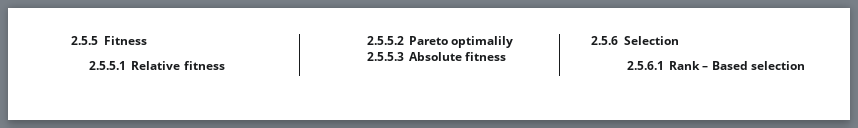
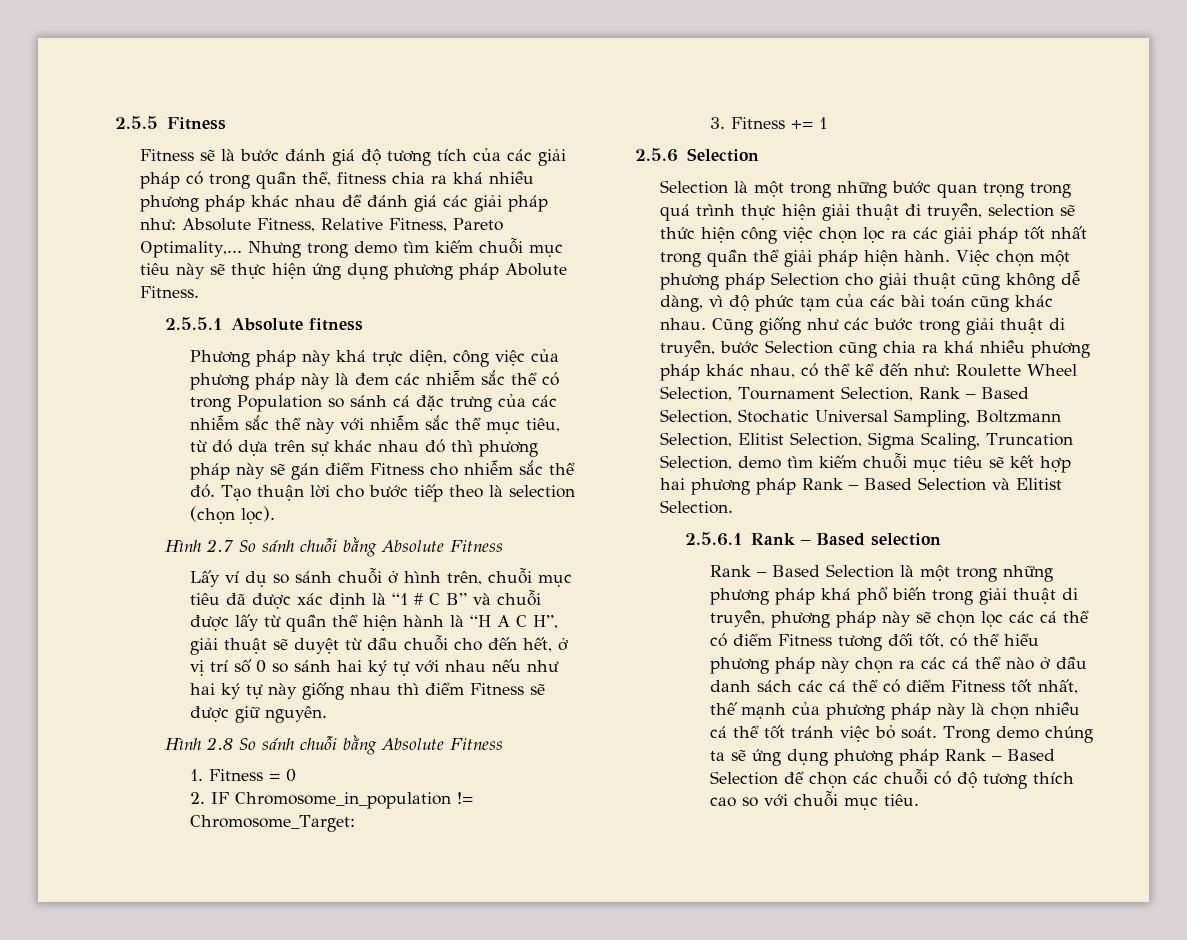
[88,61,225,70] [366,36,514,48] [366,52,507,61] [590,36,679,45] 2.5.5.1 Relative fitness // 2.5.5.2 Pareto optimalily // 2.5.5.3 Absolute fitness // 2.5.6 Selection -> [140,148,567,166] [140,171,535,189] [140,194,549,212] [140,218,504,232] [140,238,564,258] [140,263,568,280] [140,286,200,298] [165,317,363,331] [190,349,560,367] [190,370,560,390] [190,394,558,412] [190,415,561,434] [190,439,539,457] [190,460,576,480] [190,484,576,502] [190,506,276,524] [164,537,503,557] [190,568,573,587] [190,590,542,609] [190,614,559,632] [190,635,570,655] [190,659,560,676] [190,682,546,700] [190,706,328,723] [164,735,503,755] [190,769,297,782] [190,792,474,809] [190,815,356,832] [710,117,828,129] [635,148,759,162] [660,180,1072,198] [660,203,1076,221] [660,226,1088,244] [660,249,1071,267] [660,270,1081,290] [660,294,1054,312] [660,317,1066,335] [660,340,1091,358] [660,363,1078,381] [660,386,1030,401] [660,409,1062,427] [660,432,1074,450] [660,453,1072,473] [660,477,1063,495] [660,500,734,514] Fitness sẽ là bước đánh giá độ tương tích của các giải pháp có trong quần thể, fitness chia ra khá nhiều phương pháp khác nhau để đánh giá các giải pháp như: Absolute Fitness, Relative Fitness, Pareto Optimality,... Nhưng trong demo tìm kiếm chuỗi mục tiêu này sẽ thực hiện ứng dụng phương pháp Abolute Fitness. // 2.5.5.1 Absolute fitness // Phương pháp này khá trực diện, công việc của phương pháp này là đem các nhiễm sắc thể có trong Population so sánh cá đặc trưng của các nhiễm sắc thể này với nhiễm sắc thể mục tiêu, từ đó dựa trên sự khác nhau đó thì phương pháp này sẽ gán điểm Fitness cho nhiễm sắc thể đó. Tạo thuận lời cho bước tiếp theo là selection (chọn lọc). // Hình 2.7 So sánh chuỗi bằng Absolute Fitness // Lấy ví dụ so sánh chuỗi ở hình trên, chuỗi mục tiêu đã được xác định là “1 # C B” và chuỗi được lấy từ quần thể hiện hành là “H A C H”, giải thuật sẽ duyệt từ đầu chuỗi cho đến hết, ở vị trí số 0 so sánh hai ký tự với nhau nếu như hai ký tự này giống nhau thì điểm Fitness sẽ được giữ nguyên. // Hình 2.8 So sánh chuỗi bằng Absolute Fitness // 1. Fitness = 0 // 2. IF Chromosome_in_population != Chromosome_Target: // 3. Fitness += 1 // 2.5.6 Selection // Selection là một trong những bước quan trọng trong quá trình thực hiện giải thuật đi truyền, selection sẽ thức hiện công việc chọn lọc ra các giải pháp tốt nhất trong quần thể giải pháp hiện hành. Việc chọn một phương pháp Selection cho giải thuật cũng không dễ dàng, vì độ phức tạm của các bài toán cũng khác nhau. Cũng giống như các bước trong giải thuật di truyền, bước Selection cũng chia ra khá nhiều phương pháp khác nhau, có thể kể đến như: Roulette Wheel Selection, Tournament Selection, Rank – Based Selection, Stochatic Universal Sampling, Boltzmann Selection, Elitist Selection, Sigma Scaling, Truncation Selection, demo tìm kiếm chuỗi mục tiêu sẽ kết hợp hai phương pháp Rank – Based Selection và Elitist Selection.
(805, 65) none -> [710,564,1054,582] [710,587,1079,605] [710,610,1090,628] [710,633,1040,651] [710,656,1088,674] [710,679,1079,694] [710,702,1081,720] [710,725,1094,743] [710,749,1056,766] [710,769,1075,789] [710,791,920,810] // Rank – Based Selection là một trong những phương pháp khá phổ biến trong giải thuật di truyền, phương pháp này sẽ chọn lọc các cá thể có điểm Fitness tương đối tốt, có thể hiểu phương pháp này chọn ra các cá thể nào ở đầu danh sách các cá thể có điểm Fitness tốt nhất, thế mạnh của phương pháp này là chọn nhiều cá thể tốt tránh việc bỏ soát. Trong demo chúng ta sẽ ứng dụng phương pháp Rank – Based Selection để chọn các chuỗi có độ tương thích cao so với chuỗi mục tiêu.

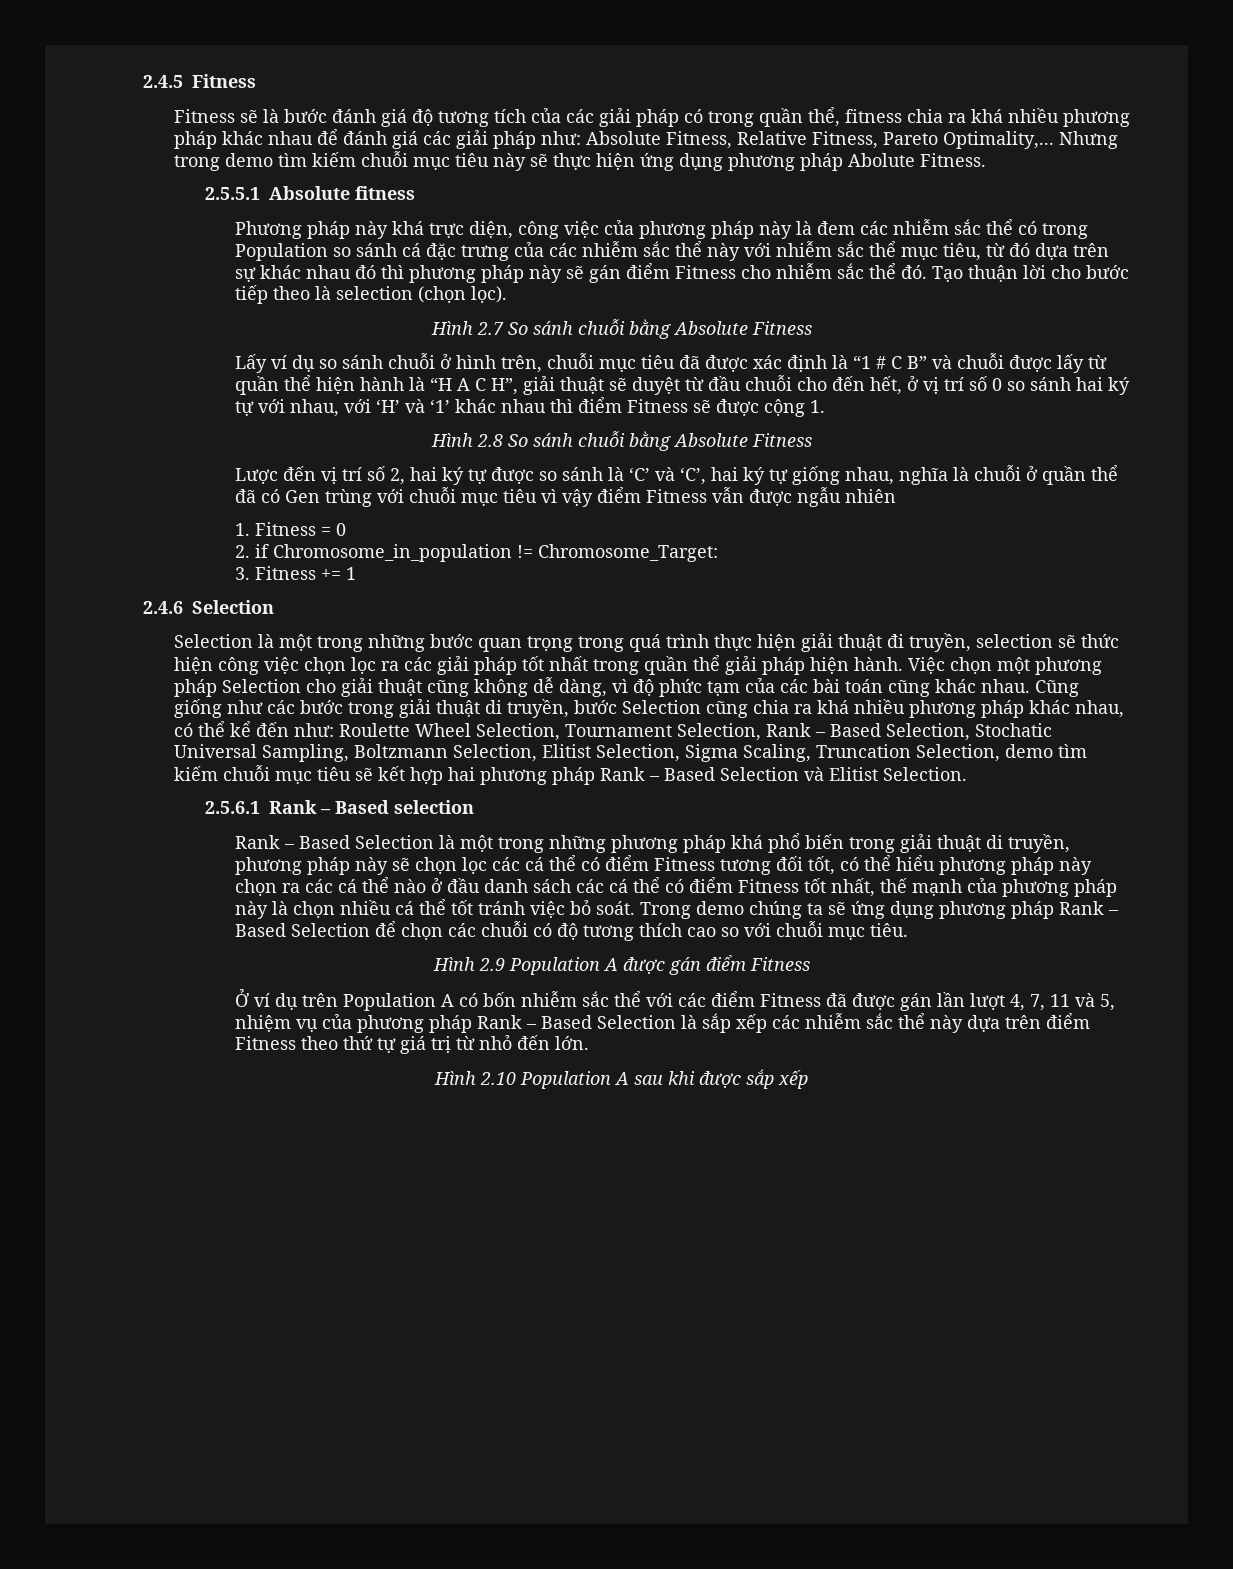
[115,116,159,129] 2.5.5 -> [142,75,183,88] 2.4.5
[445,659,560,672] [190,682,345,700] nhau nếu như hai ký tự này giống -> [290,399,497,417] nhau, với ‘H’ và ‘1’ khác
[235,706,328,723] giữ nguyên. -> [764,399,826,417] cộng 1.
(503, 744) none -> [235,465,1119,485] [235,487,897,507] // Lược đến vị trí số 2, hai ký tự được so sánh là ‘C’ và ‘C’, hai ký tự giống nhau, nghĩa là chuỗi ở quần thể đã có Gen trùng với chuỗi mục tiêu vì vậy điểm Fitness vẫn được ngẫu nhiên
[211,792,230,804] IF -> [255,544,270,558] if
[635,148,679,162] 2.5.6 -> [142,601,183,614] 2.4.6
(920, 800) none -> [432,955,810,975] [235,989,1116,1011] [235,1013,1091,1033] [235,1035,590,1054] [434,1069,808,1089] // Hình 2.9 Population A được gán điểm Fitness // Ở ví dụ trên Population A có bốn nhiễm sắc thể với các điểm Fitness đã được gán lần lượt 4, 7, 11 và 5, nhiệm vụ của phương pháp Rank – Based Selection là sắp xếp các nhiễm sắc thể này dựa trên điểm Fitness theo thứ tự giá trị từ nhỏ đến lớn. // Hình 2.10 Population A sau khi được sắp xếp

